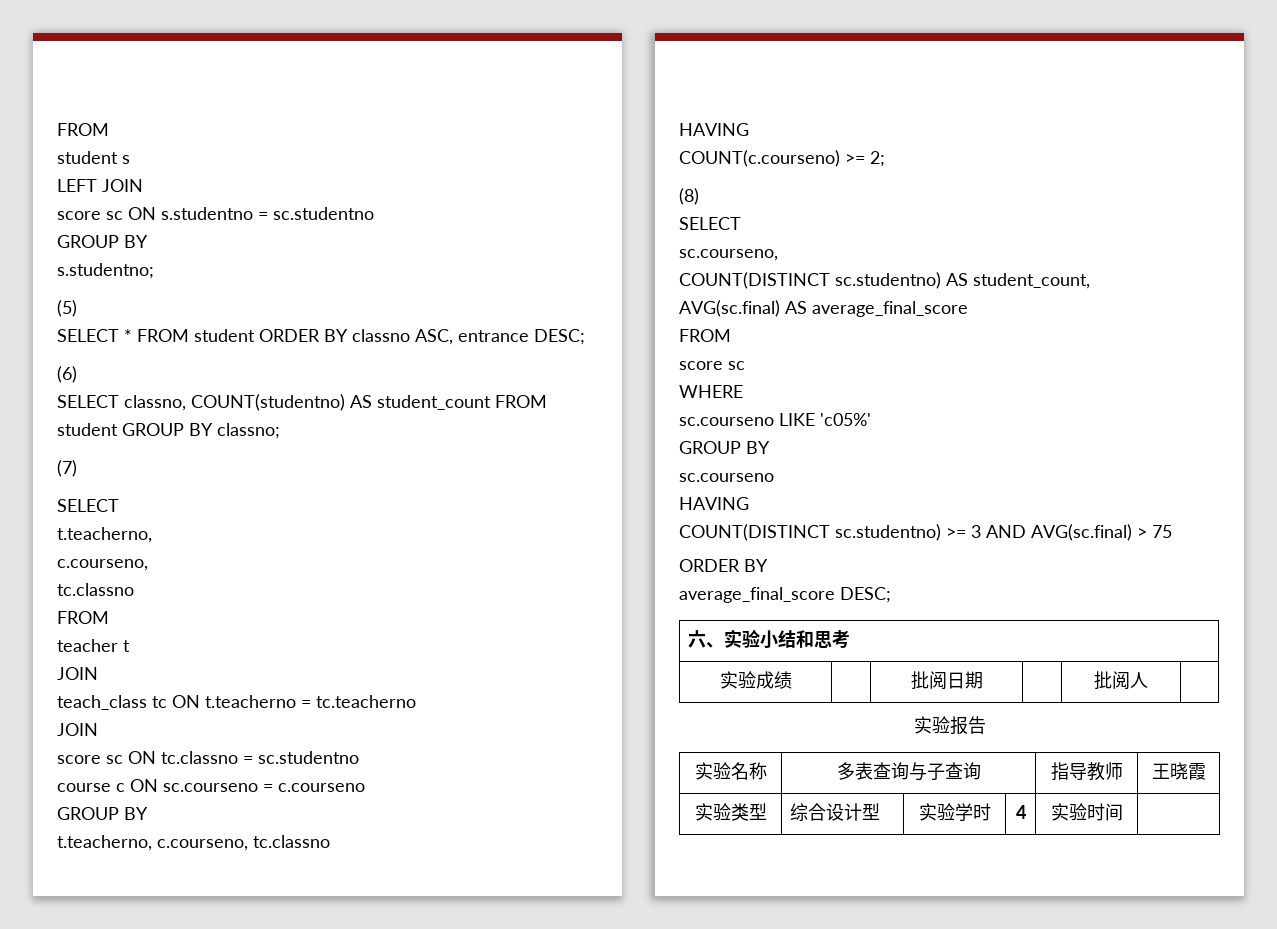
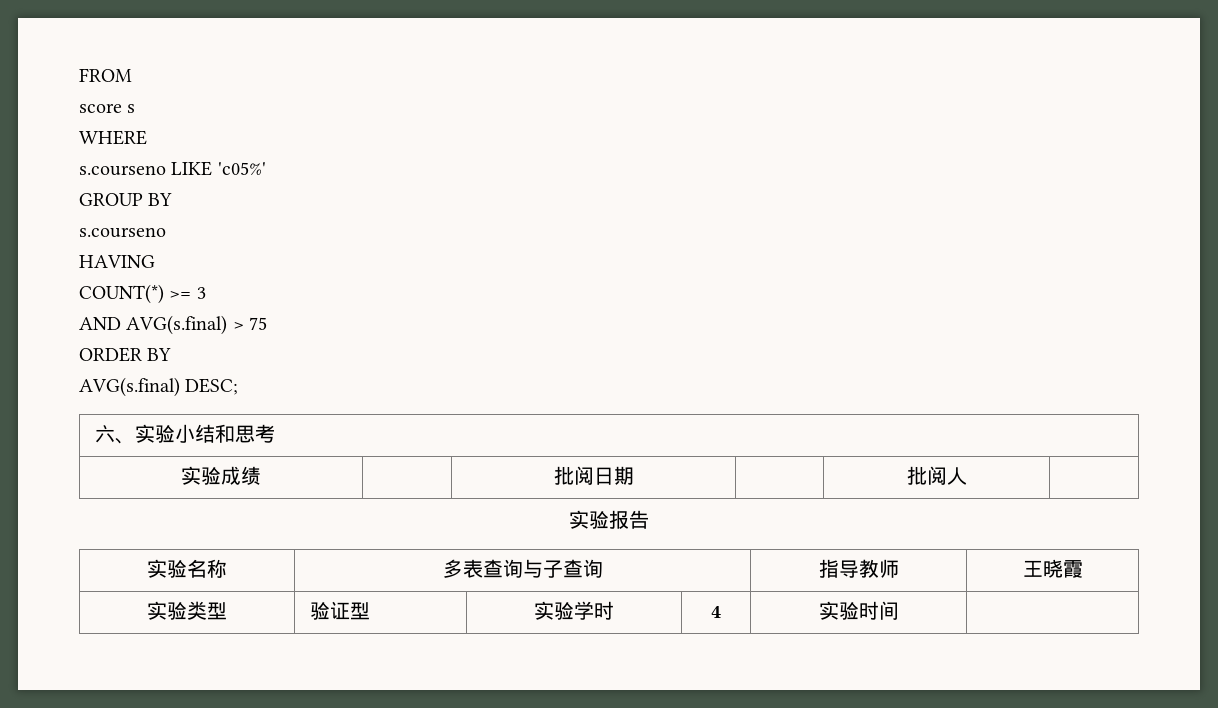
[57,123,109,136] [57,151,130,164] [57,179,143,192] [57,207,374,220] [57,235,148,248] [57,263,154,279] [57,300,77,317] [57,329,585,345] [57,366,77,383] [57,394,547,411] [57,423,280,439] [57,460,77,477] [57,499,119,512] [57,527,152,543] [57,559,148,571] [57,583,134,596] [57,611,109,624] [57,639,130,652] [57,667,98,680] [57,695,416,710] [57,723,98,736] [57,751,359,764] [57,779,365,792] [57,807,148,820] [57,835,330,851] [679,123,749,136] [679,150,885,167] [679,188,699,205] [679,217,741,230] [679,249,778,261] [679,272,1090,289] [679,300,968,317] [679,329,731,342] [679,361,745,370] FROM // student s // LEFT JOIN // score sc ON s.studentno = sc.studentno // GROUP BY // s.studentno; // (5) // SELECT * FROM student ORDER BY classno ASC, entrance DESC; // (6) // SELECT classno, COUNT(studentno) AS student_count FROM student GROUP BY classno; // (7) // SELECT // t.teacherno, // c.courseno, // tc.classno // FROM // teacher t // JOIN // teach_class tc ON t.teacherno = tc.teacherno // JOIN // score sc ON tc.classno = sc.studentno // course c ON sc.courseno = c.courseno // GROUP BY // t.teacherno, c.courseno, tc.classno // HAVING // COUNT(c.courseno) >= 2; // (8) // SELECT // sc.courseno, // COUNT(DISTINCT sc.studentno) AS student_count, // AVG(sc.final) AS average_final_score // FROM // score sc -> [79,68,132,82] [79,103,136,113] FROM // score s
[679,417,774,426] sc.courseno -> [79,165,166,176] s.courseno
[679,473,774,482] [679,497,749,510] [679,524,941,541] sc.courseno // HAVING // COUNT(DISTINCT sc.studentno) -> [79,227,166,238] [79,255,155,268] [79,284,164,304] s.courseno // HAVING // COUNT(*)
[986,524,1132,541] AND AVG(sc.final) -> [79,315,228,335] // AND AVG(s.final)
[679,587,835,603] average_final_score -> [79,377,180,397] AVG(s.final)
[790,803,863,822] 综合设计 -> [309,601,350,620] 验证

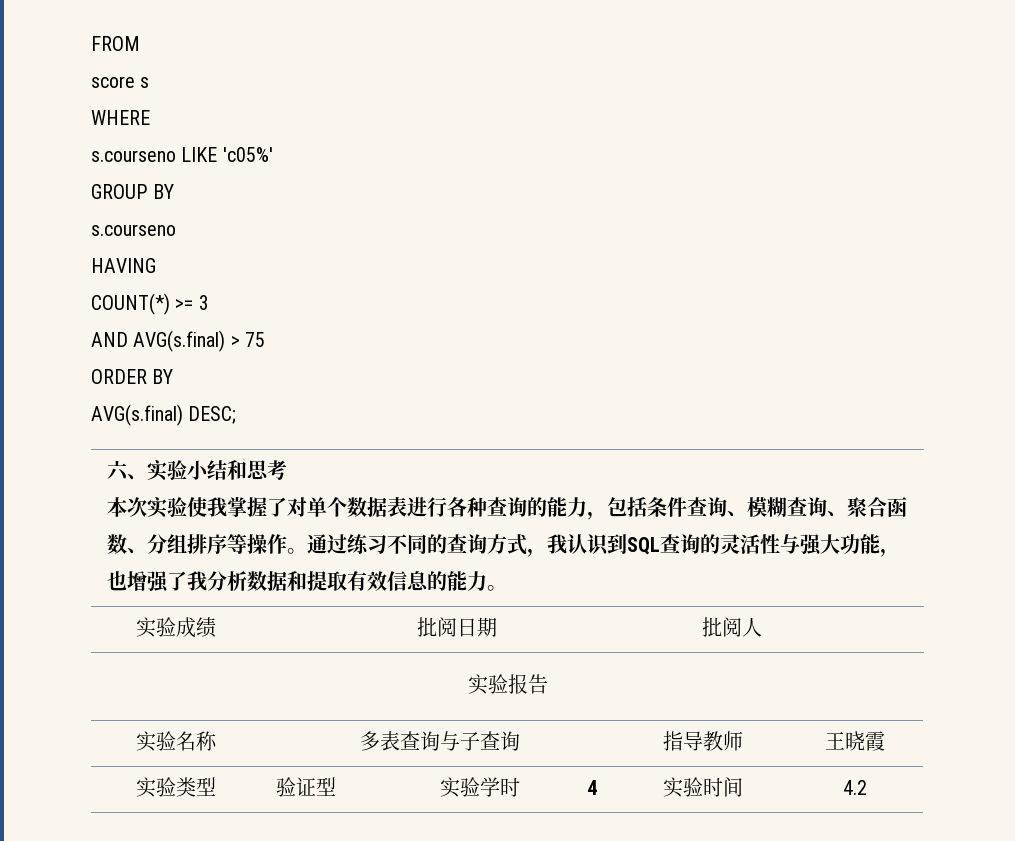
(275, 433) none -> [106,497,907,520] [106,534,900,557] [106,571,507,593] // 本次实验使我掌握了对单个数据表进行各种查询的能力，包括条件查询、模糊查询、聚合函数、分组排序等操作。通过练习不同的查询方式，我认识到SQL查询的灵活性与强大功能，也增强了我分析数据和提取有效信息的能力。
(899, 610) none -> [843,780,867,795] 4.2

